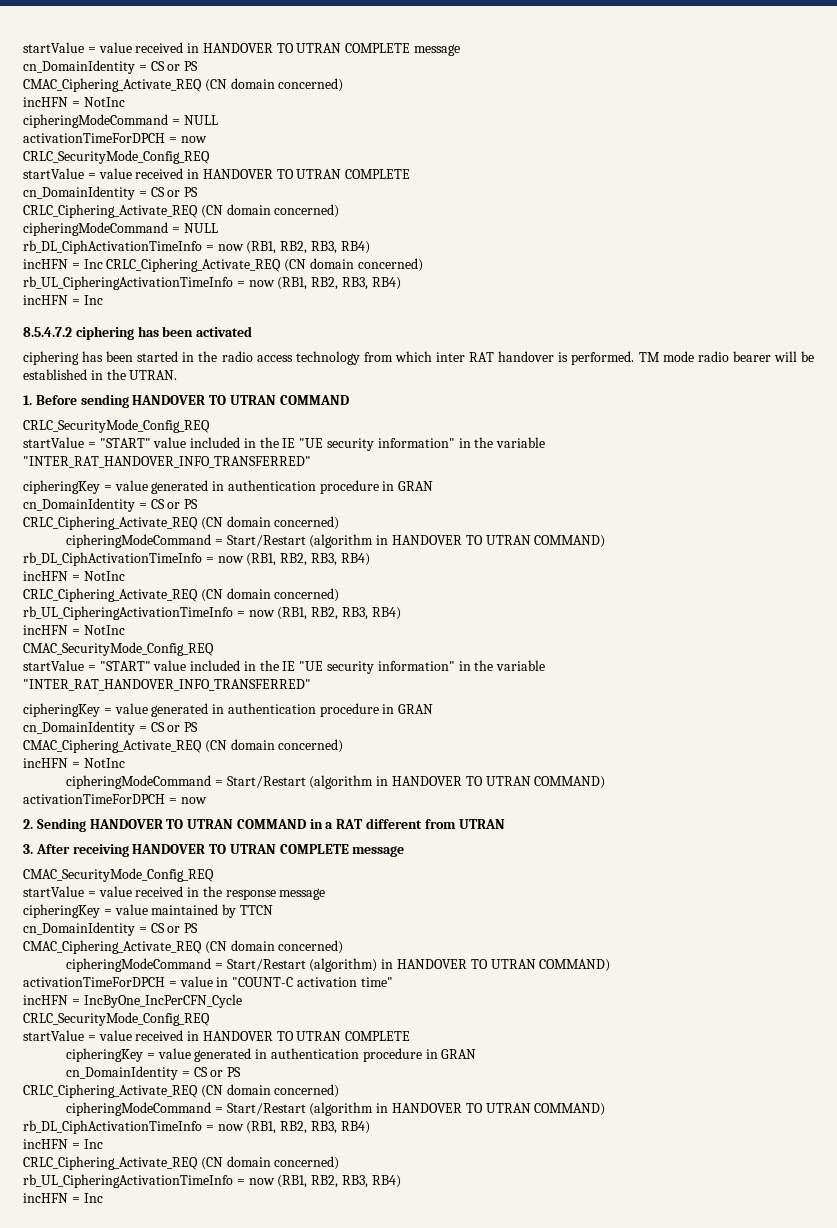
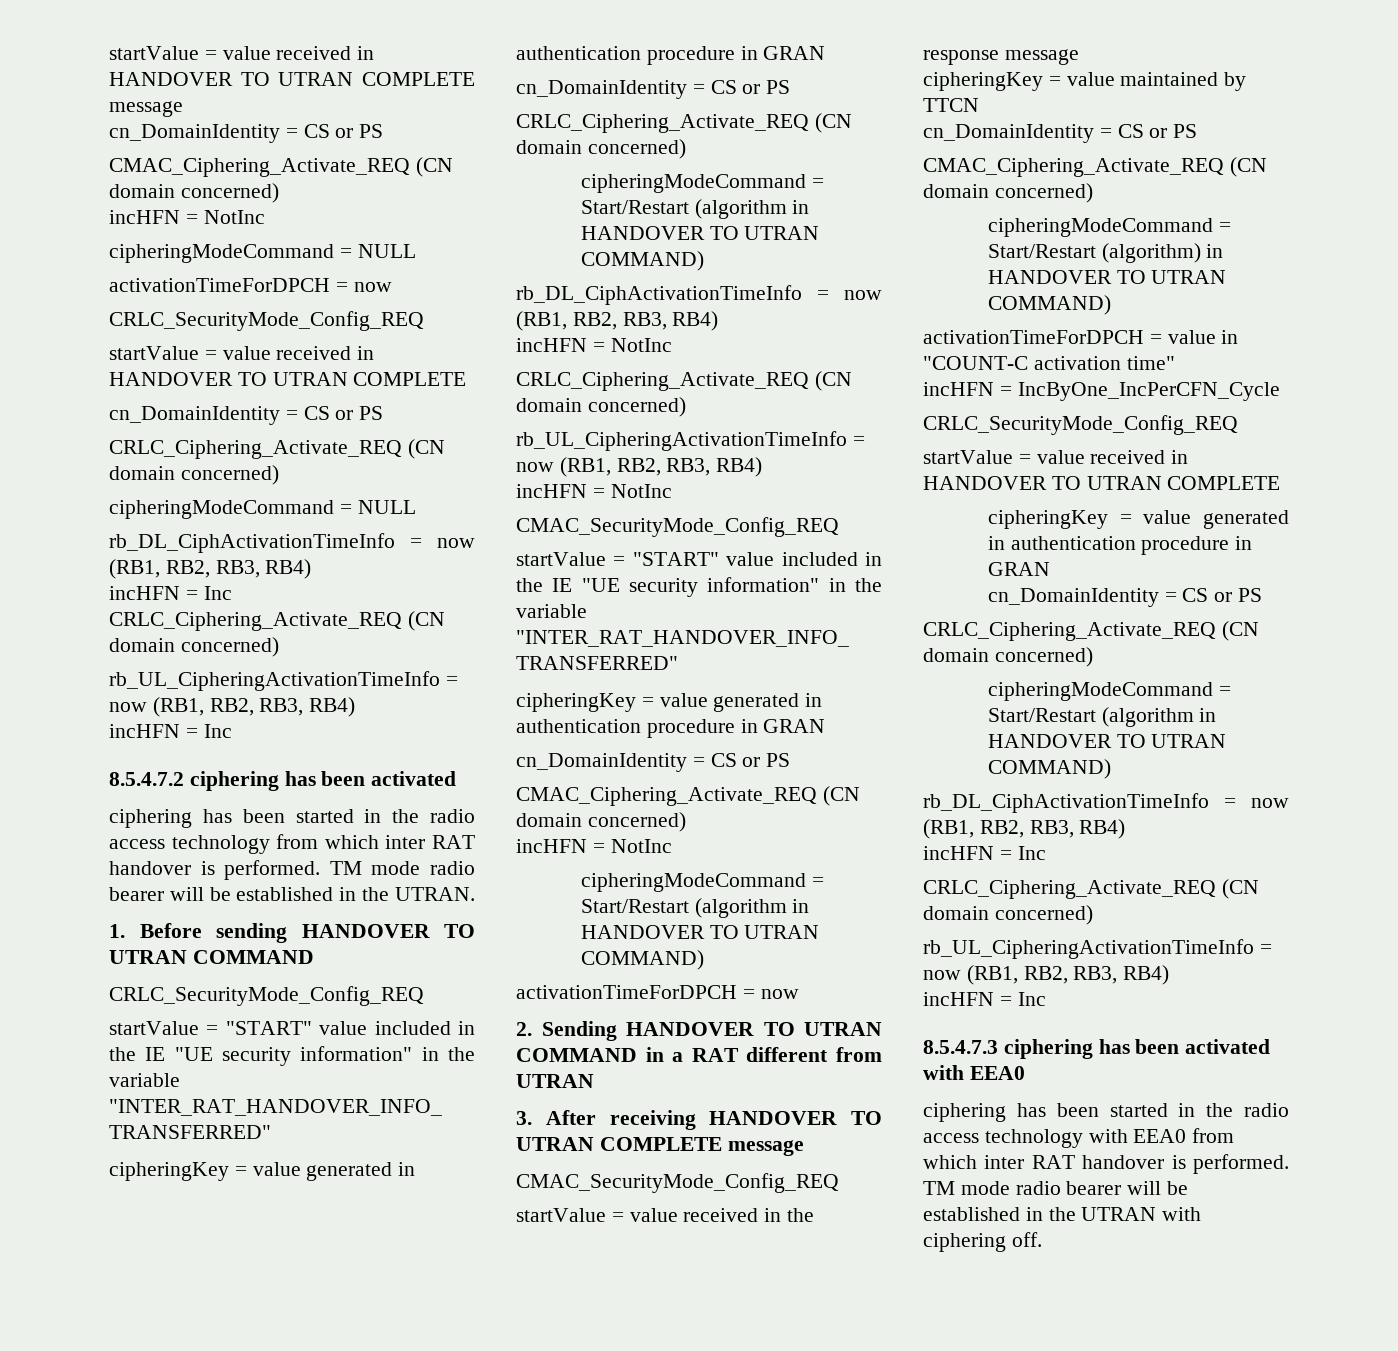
(103, 1198) none -> [923,1039,1271,1059] [923,1065,1025,1080] [923,1103,1289,1122] [923,1128,1235,1148] [923,1154,1289,1174] [923,1181,1189,1195] [923,1207,1202,1221] [923,1232,1042,1252] // 8.5.4.7.3 ciphering has been activated with EEA0 // ciphering has been started in the radio access technology with EEA0 from which inter RAT handover is performed. TM mode radio bearer will be established in the UTRAN with ciphering off.

